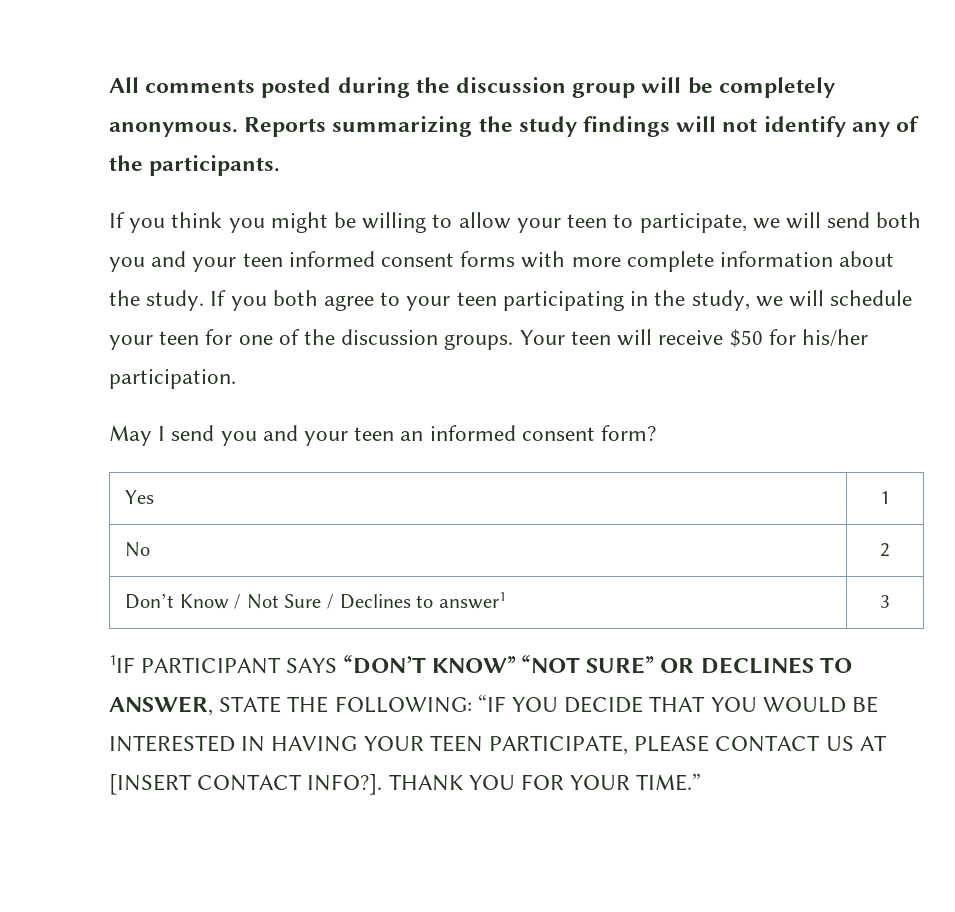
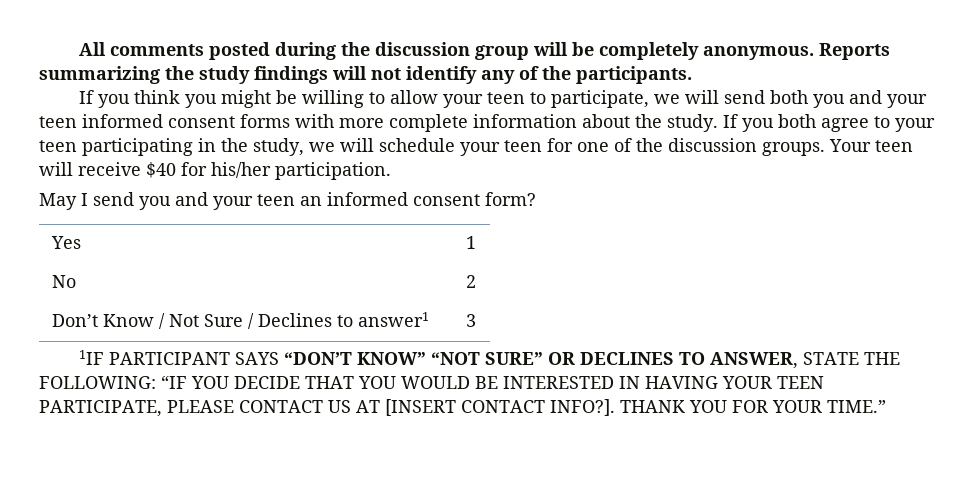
[729,329,763,348] $50 -> [146,162,176,178] $40

